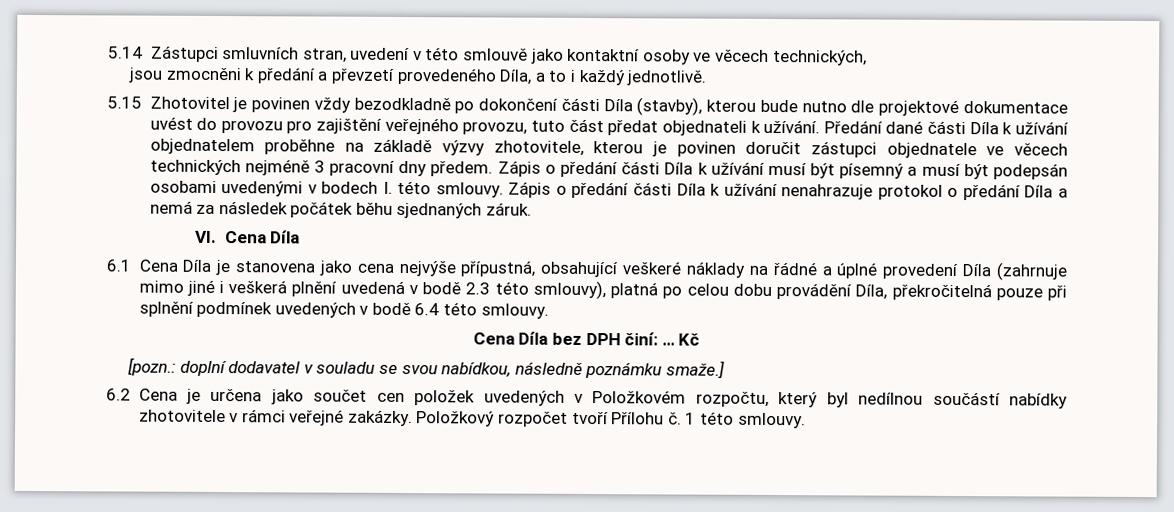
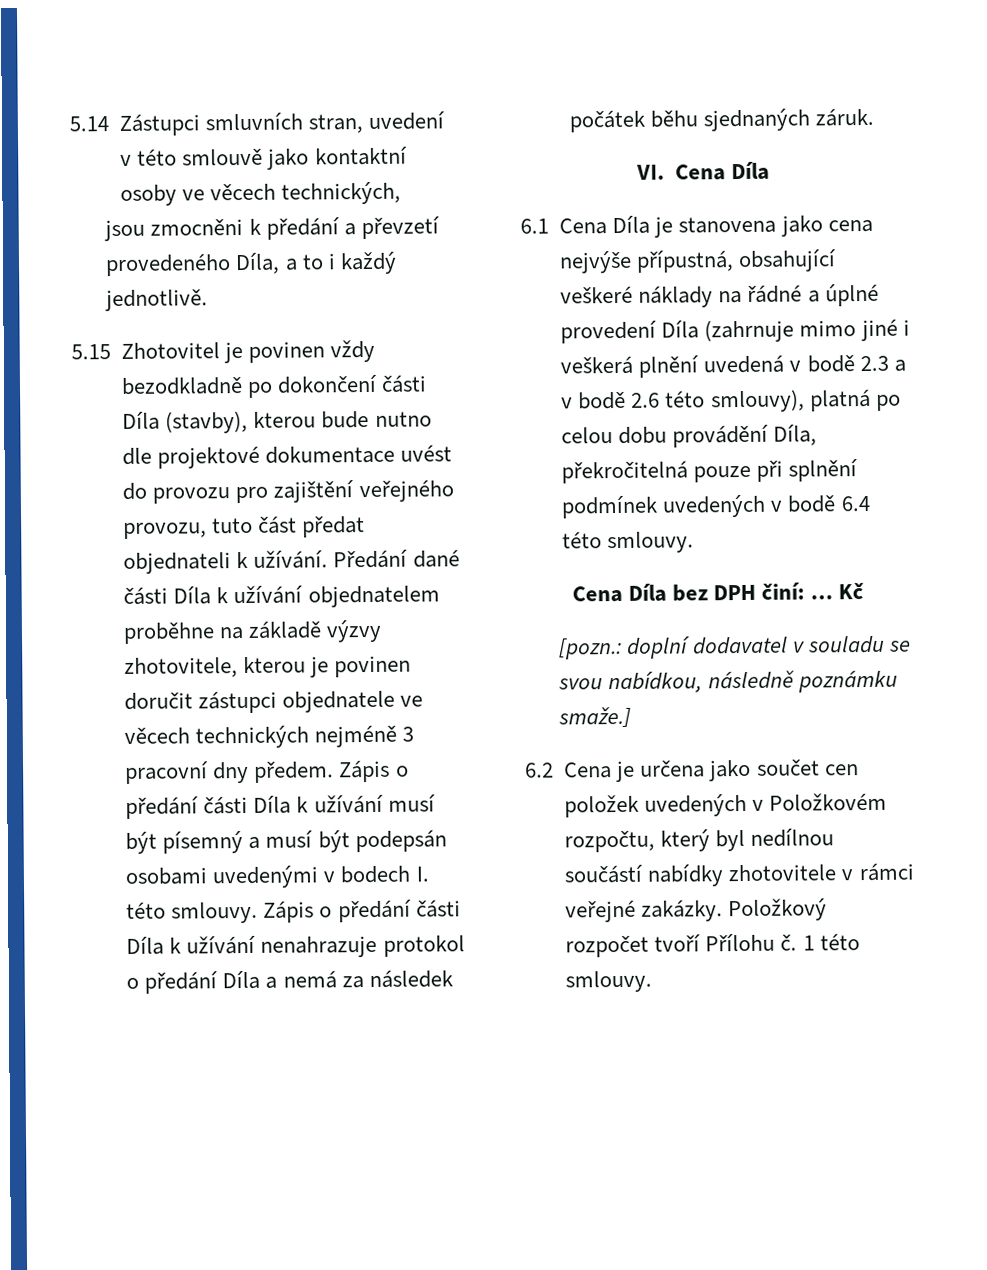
(491, 288) none -> [893,359,906,372] [561,391,661,410] a v bodě 2.6

